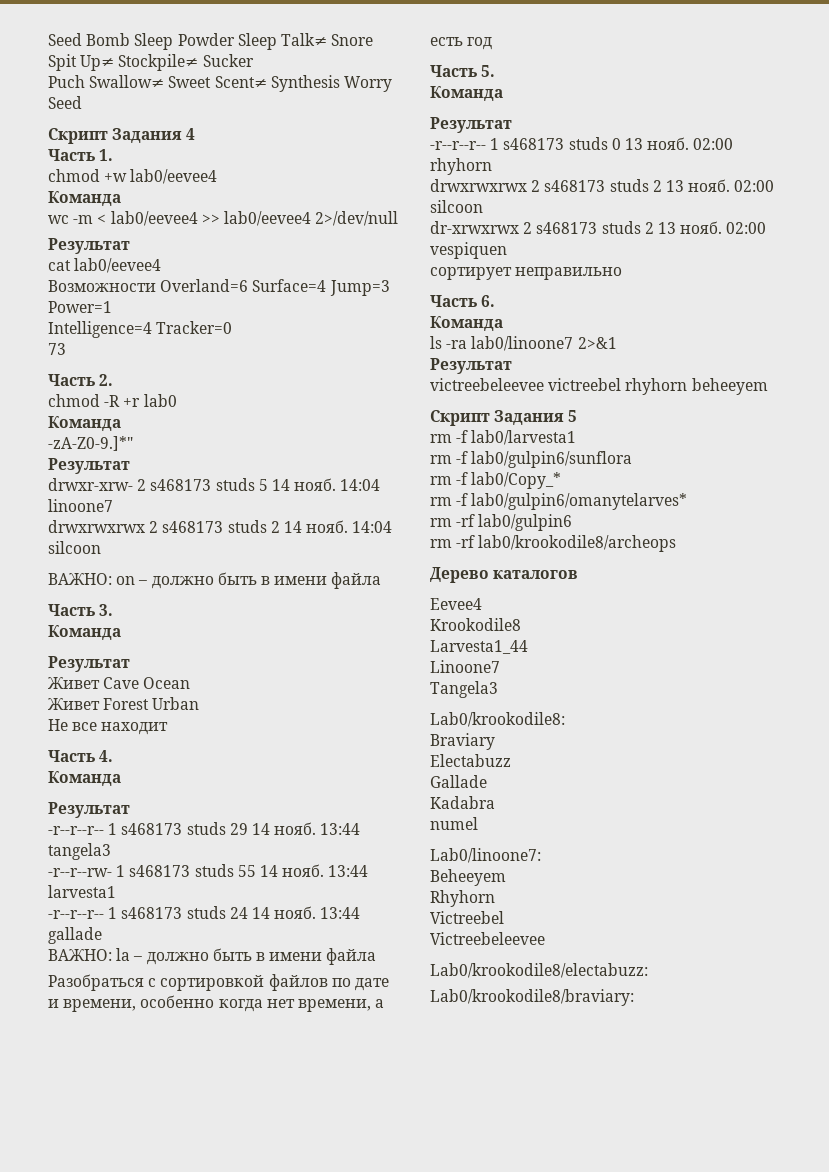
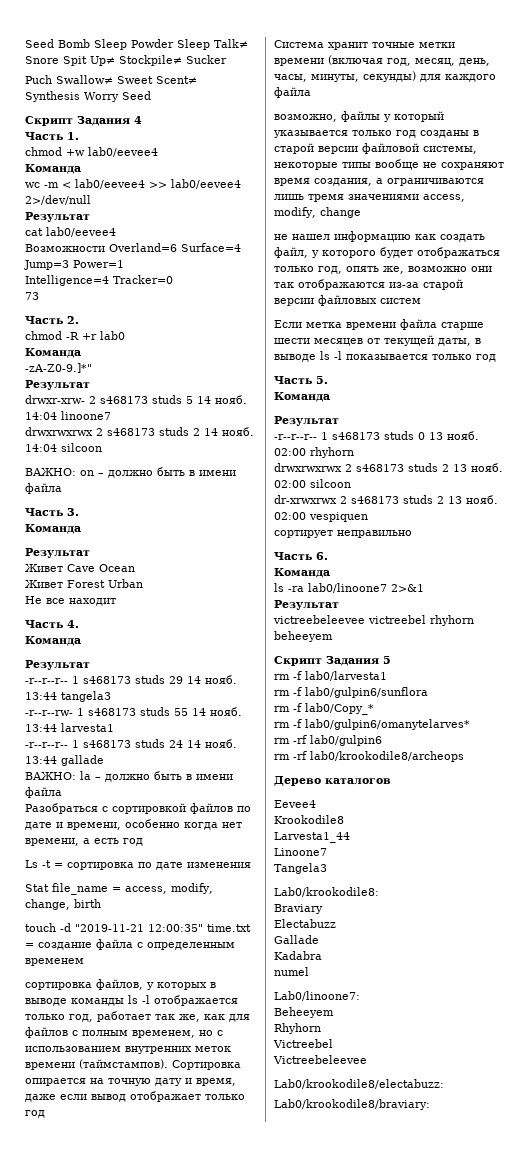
(493, 43) none -> [25,860,251,870] [25,883,213,895] [25,899,101,910] [25,923,251,932] [25,939,235,950] [25,958,84,966] [25,979,216,990] [25,995,238,1006] [25,1011,250,1022] [25,1027,223,1038] [25,1046,231,1054] [25,1059,241,1070] [25,1078,236,1086] [25,1091,245,1102] [25,1110,45,1118] [274,40,455,50] [274,55,490,66] [274,71,496,82] [274,87,311,98] [274,111,444,122] [274,130,479,138] [274,143,477,154] [274,159,504,170] [274,178,484,186] [274,194,465,202] [274,207,361,218] [274,231,485,242] [274,247,500,258] [274,266,492,274] [274,279,463,290] [274,295,421,306] [274,319,484,330] [274,335,481,346] [274,351,496,362] // Ls -t = сортировка по дате изменения // Stat file_name = access, modify, change, birth // touch -d "2019-11-21 12:00:35" time.txt = создание файла с определенным временем // сортировка файлов, у которых в выводе команды ls -l отображается только год, работает так же, как для файлов с полным временем, но с использованием внутренних меток времени (таймстампов). Сортировка опирается на точную дату и время, даже если вывод отображает только год // Система хранит точные метки времени (включая год, месяц, день, часы, минуты, секунды) для каждого файла // возможно, файлы у который указывается только год созданы в старой версии файловой системы, некоторые типы вообще не сохраняют время создания, а ограничиваются лишь тремя значениями access, modify, change // не нашел информацию как создать файл, у которого будет отображаться только год, опять же, возможно они так отображаются из-за старой версии файловых систем // Если метка времени файла старше шести месяцев от текущей даты, в выводе ls -l показывается только год

